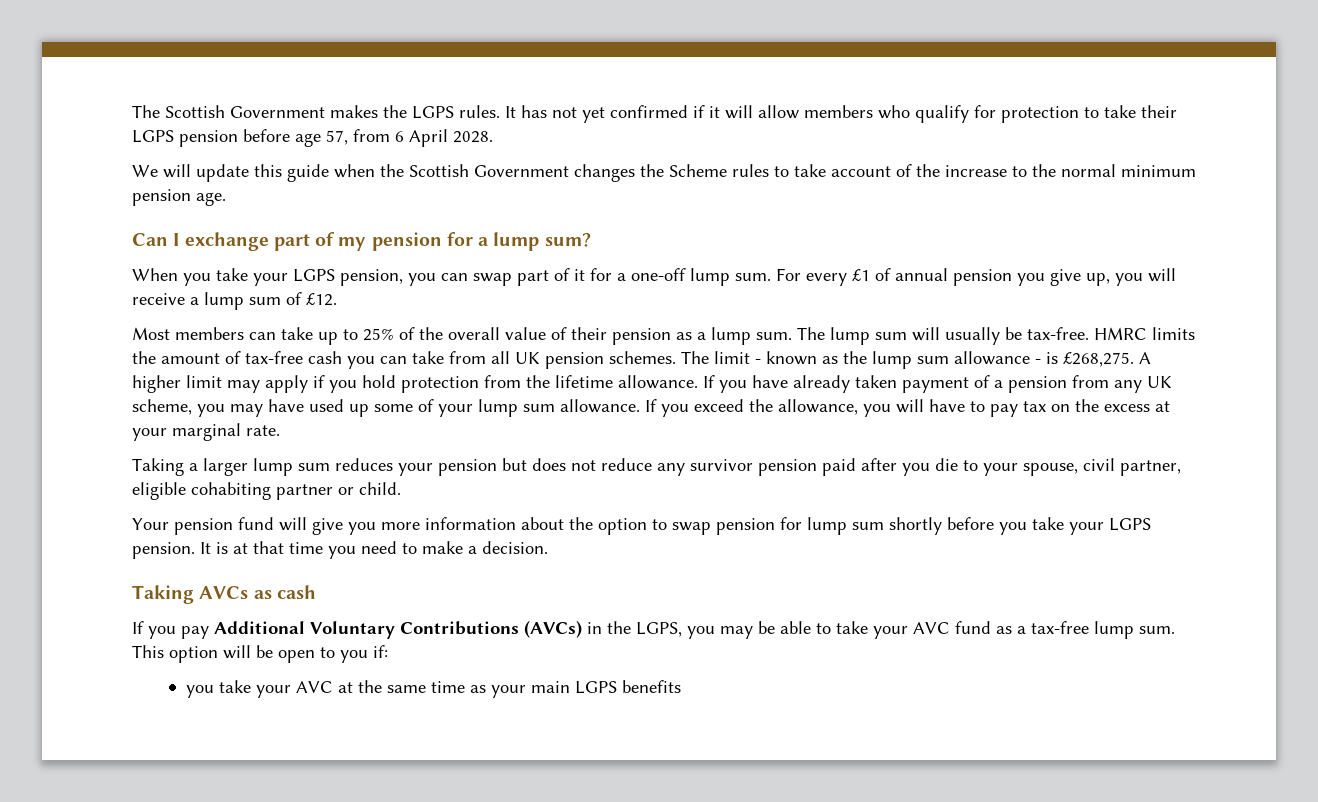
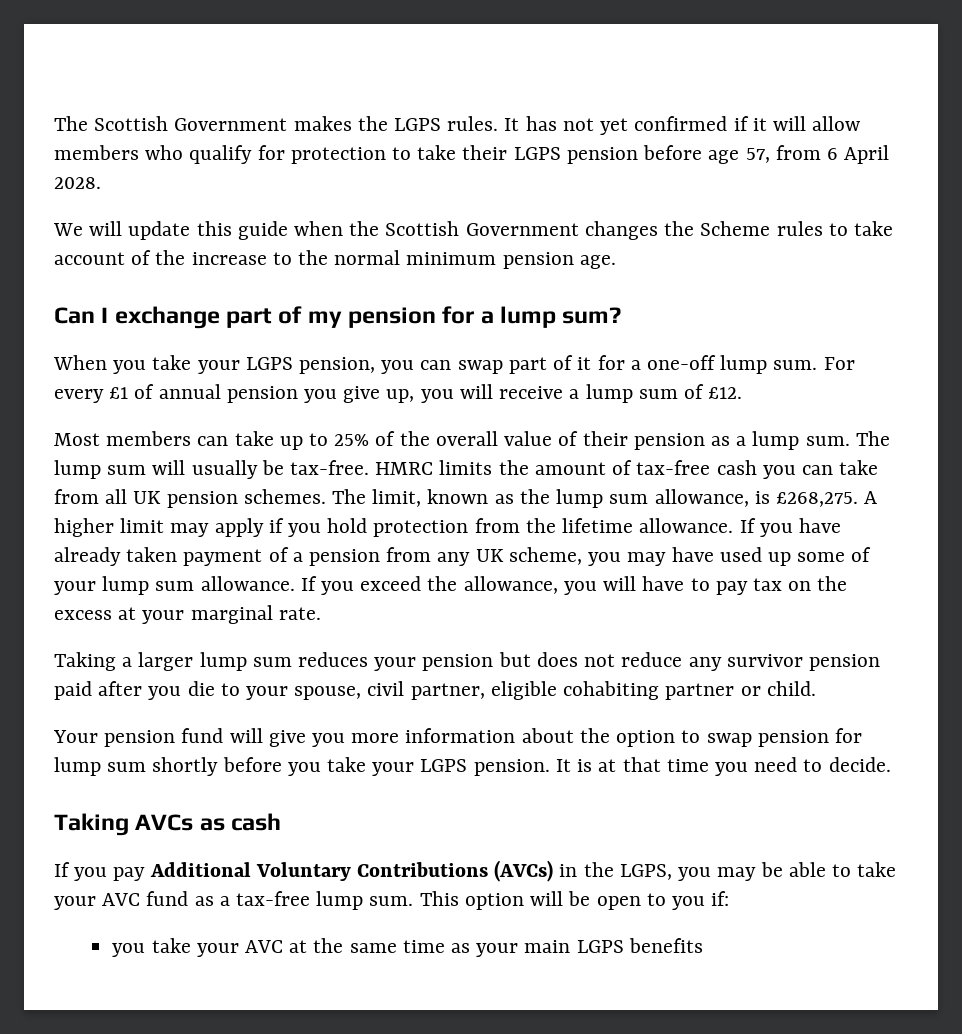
[714,351,761,364] limit - -> [372,489,422,507] limit,
[954,351,1041,365] allowance - -> [654,489,749,507] allowance,
[422,541,548,554] make a decision. -> [828,757,891,772] decide.

